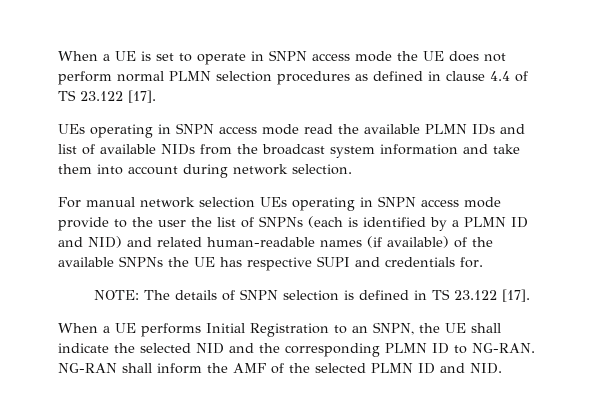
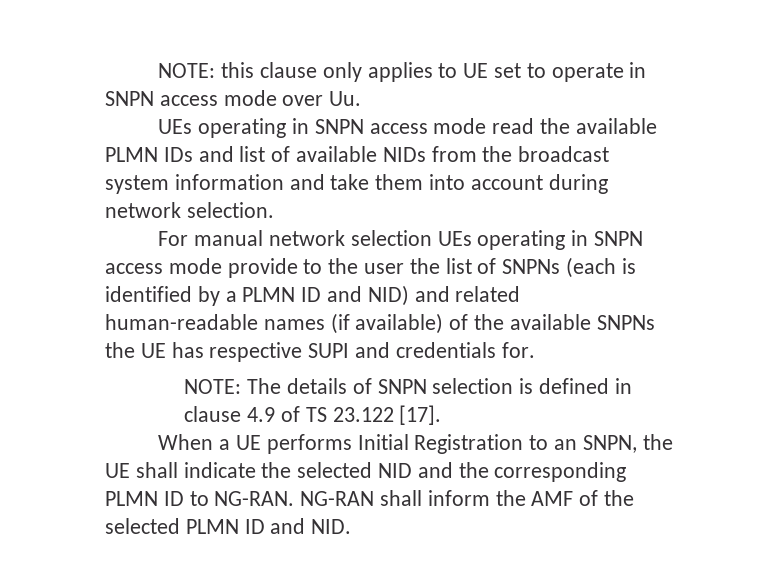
[58,51,151,61] When a UE is -> [158,62,489,82] NOTE: this clause only applies to UE
[397,51,506,62] [58,71,528,85] [58,90,156,103] the UE does not perform normal PLMN selection procedures as defined in clause 4.4 of TS 23.122 [17]. -> [282,91,362,106] over Uu.
(427, 295) none -> [184,406,300,422] clause 4.9 of

